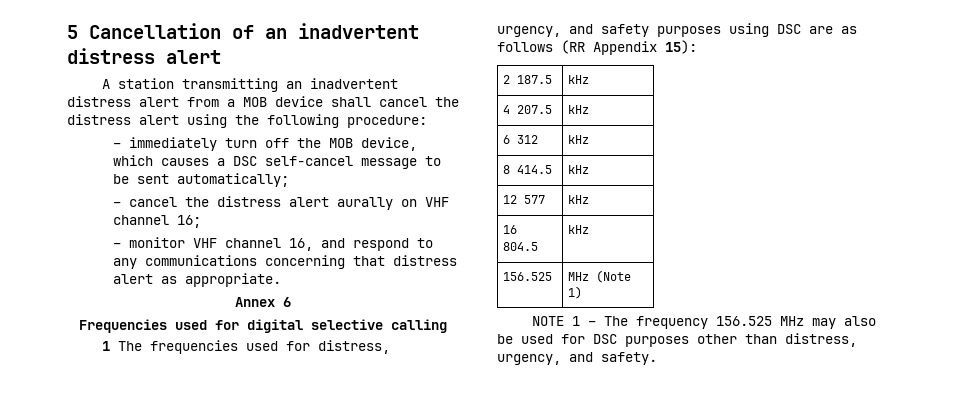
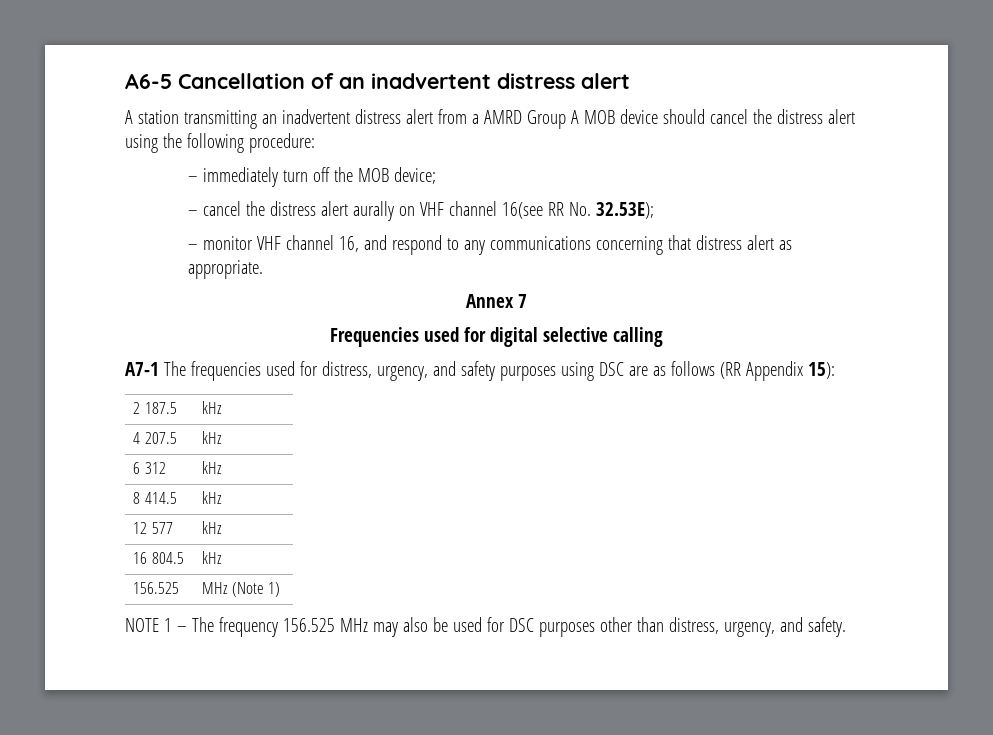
[67,25,78,39] 5 -> [125,73,172,89] A6-5
(235, 103) none -> [483,110,579,129] AMRD Group A
[331,97,371,107] shall -> [662,109,705,124] should
[361,137,418,151] [113,155,442,169] [113,173,290,187] device, which causes a DSC self-cancel message to be sent automatically; -> [394,167,437,184] device;
[177,215,202,228] 16; -> [502,202,655,219] 16(see RR No. 32.53E);
[283,297,291,307] 6 -> [517,294,527,308] 7
[101,341,110,351] 1 -> [125,362,159,376] A7-1

